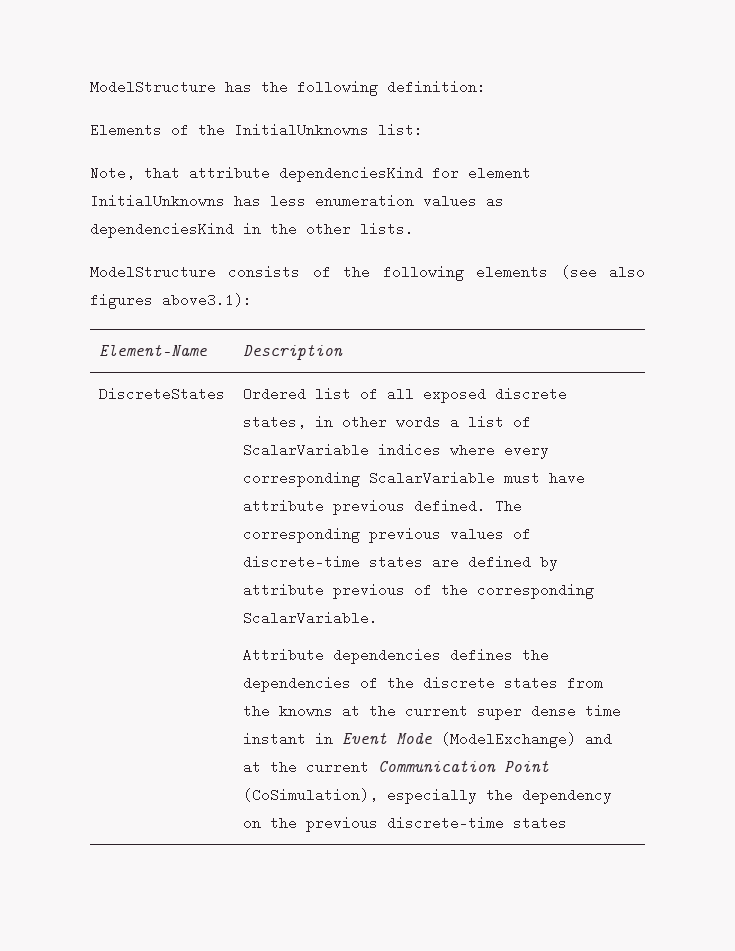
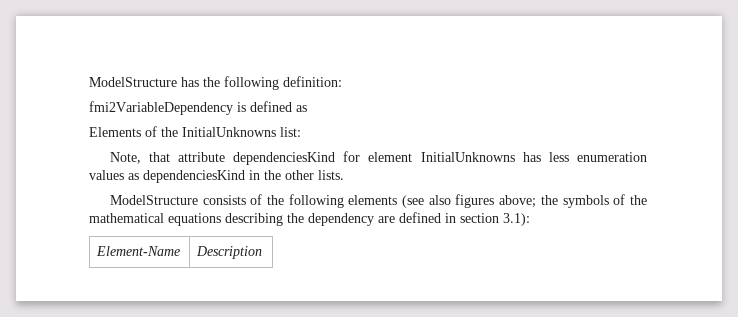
(486, 87) none -> [89,101,307,115] // fmi2VariableDependency is defined as
[162,293,252,307] [98,344,207,356] [242,345,343,360] [98,387,225,401] [242,387,567,403] [242,415,531,429] [242,443,549,459] [242,471,585,487] [242,499,522,515] [242,527,531,543] [242,555,558,571] [242,583,594,599] [242,611,378,625] [242,648,549,664] [242,676,603,692] [242,704,621,720] [242,732,612,748] [242,760,549,774] [242,788,612,804] [242,816,567,832] above3.1): // Element-Name | Description // DiscreteStates | Ordered list of all exposed discrete states, in other words a list of ScalarVariable indices where every corresponding ScalarVariable must have attribute previous defined. The corresponding previous values of discrete-time states are defined by attribute previous of the corresponding ScalarVariable. // Attribute dependencies defines the dependencies of the discrete states from the knowns at the current super dense time instant in Event Mode (ModelExchange) and at the current Communication Point (CoSimulation), especially the dependency on the previous discrete-time states -> [499,194,647,208] [89,212,530,226] [96,246,181,256] [196,246,263,259] above; the symbols of the mathematical equations describing the dependency are defined in section 3.1): // Element-Name | Description

